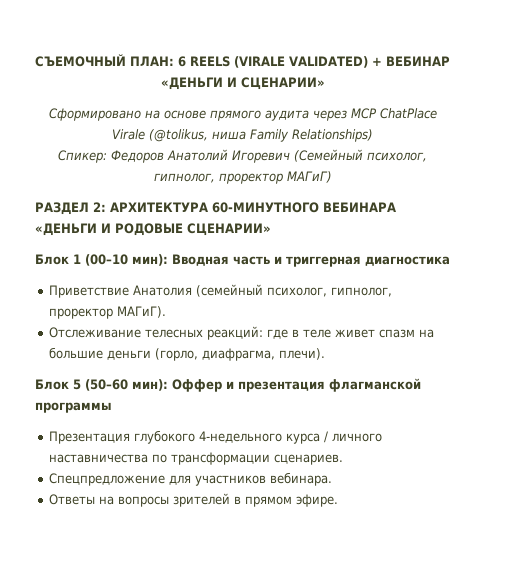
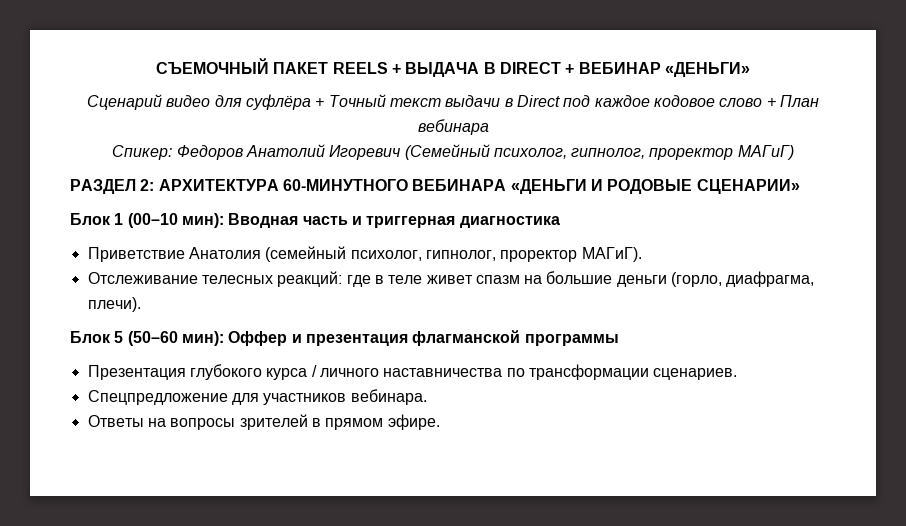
[130,56,450,68] [160,77,325,90] [48,108,437,121] [112,129,373,142] ПЛАН: 6 REELS (VIRALE VALIDATED) + ВЕБИНАР «ДЕНЬГИ И СЦЕНАРИИ» // Сформировано на основе прямого аудита через MCP ChatPlace Virale (@tolikus, ниша Family Relationships) -> [273,62,750,77] [87,94,819,110] [417,119,489,135] ПАКЕТ REELS + ВЫДАЧА В DIRECT + ВЕБИНАР «ДЕНЬГИ» // Сценарий видео для суфлёра + Точный текст выдачи в Direct под каждое кодовое слово + План вебинара
[198,431,282,443] 4-недельного -> (262, 372) none

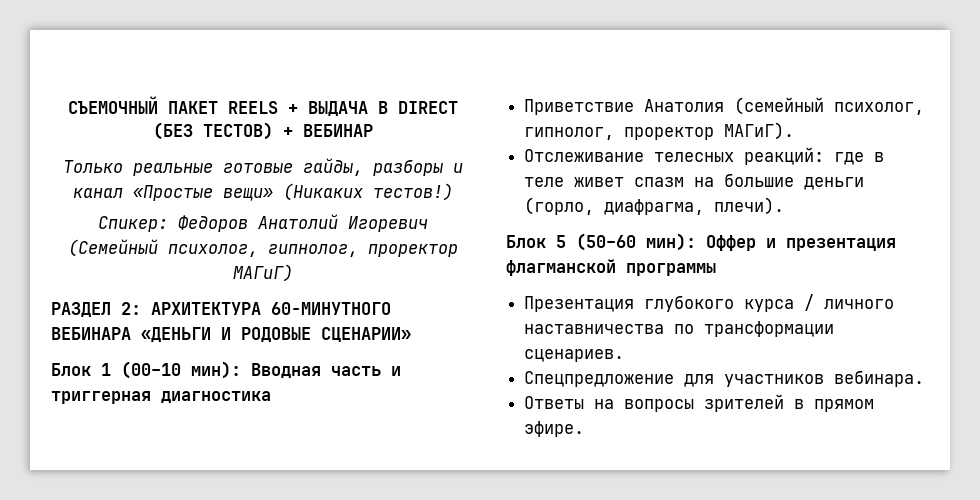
(561, 68) none -> [152,122,273,140] (БЕЗ ТЕСТОВ)
[664,62,750,77] [87,94,819,110] [417,119,489,135] «ДЕНЬГИ» // Сценарий видео для суфлёра + Точный текст выдачи в Direct под каждое кодовое слово + План вебинара -> [62,158,463,176] [72,183,453,201] // Только реальные готовые гайды, разборы и канал «Простые вещи» (Никаких тестов!)

